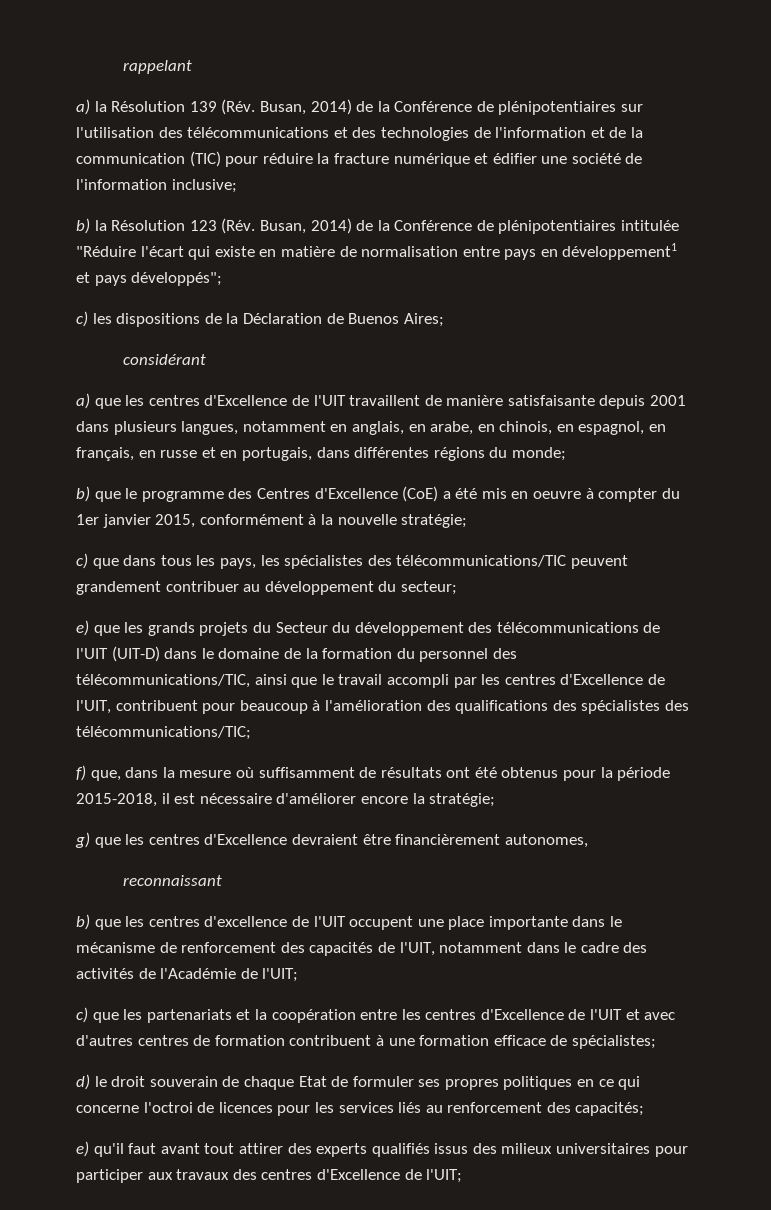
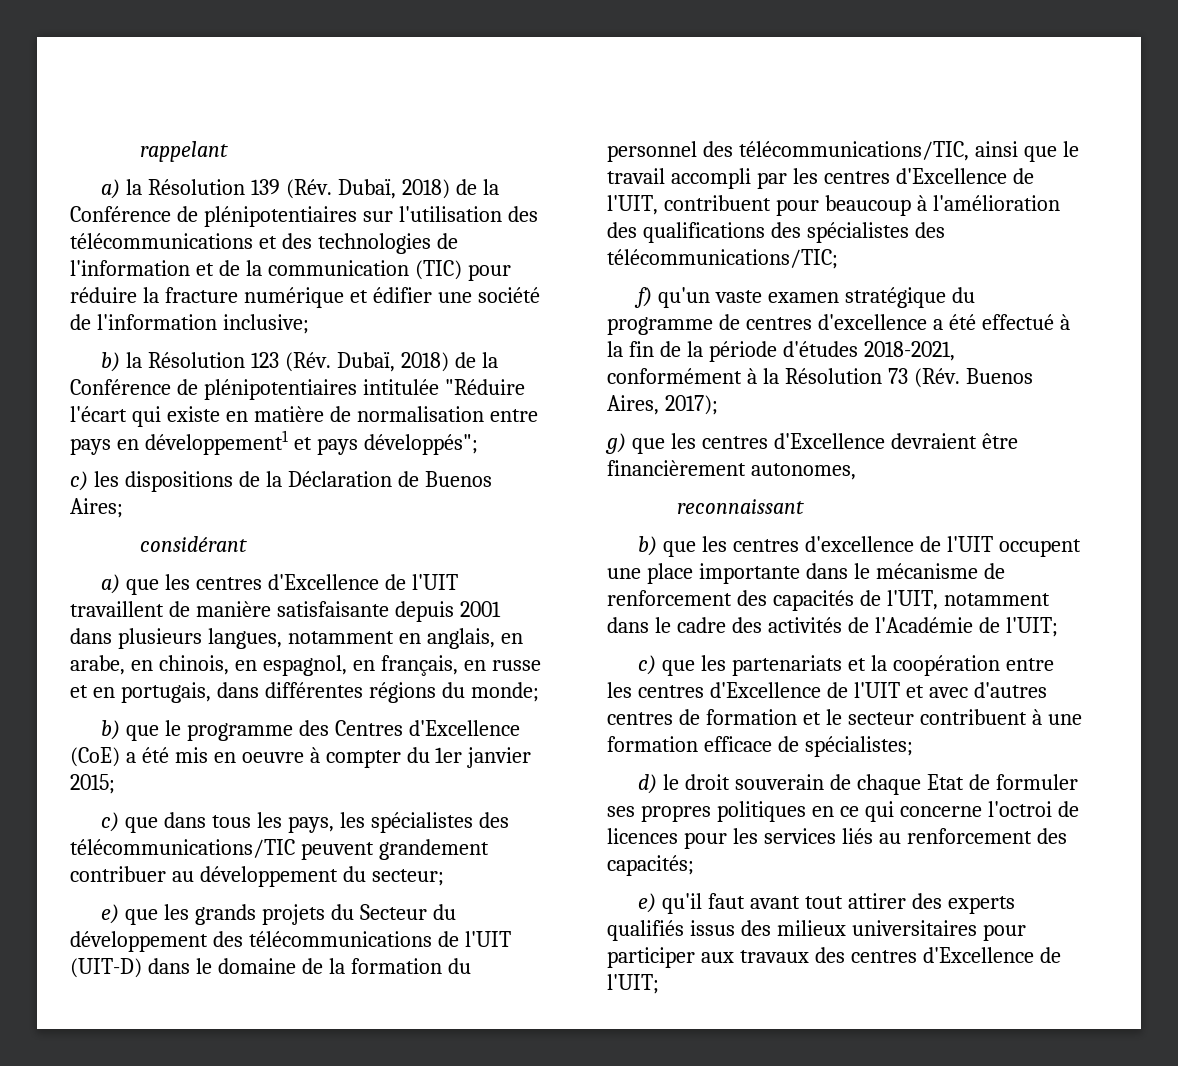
[259,99,352,115] Busan, 2014) -> [337,179,450,199] Dubaï, 2018)
[259,218,352,234] Busan, 2014) -> [336,352,449,372] Dubaï, 2018)
[155,514,468,528] 2015, conformément à la nouvelle stratégie; -> [70,774,115,794] 2015;
[90,767,671,781] [76,793,496,807] que, dans la mesure où suffisamment de résultats ont été obtenus pour la période 2015-2018, il est nécessaire d'améliorer encore la stratégie; -> [658,287,975,308] [607,314,1070,335] [607,341,955,362] [607,368,1033,388] [607,395,718,415] qu'un vaste examen stratégique du programme de centres d'excellence a été effectué à la fin de la période d'études 2018-2021, conformément à la Résolution 73 (Rév. Buenos Aires, 2017);
(285, 1040) none -> [802,709,914,725] et le secteur

